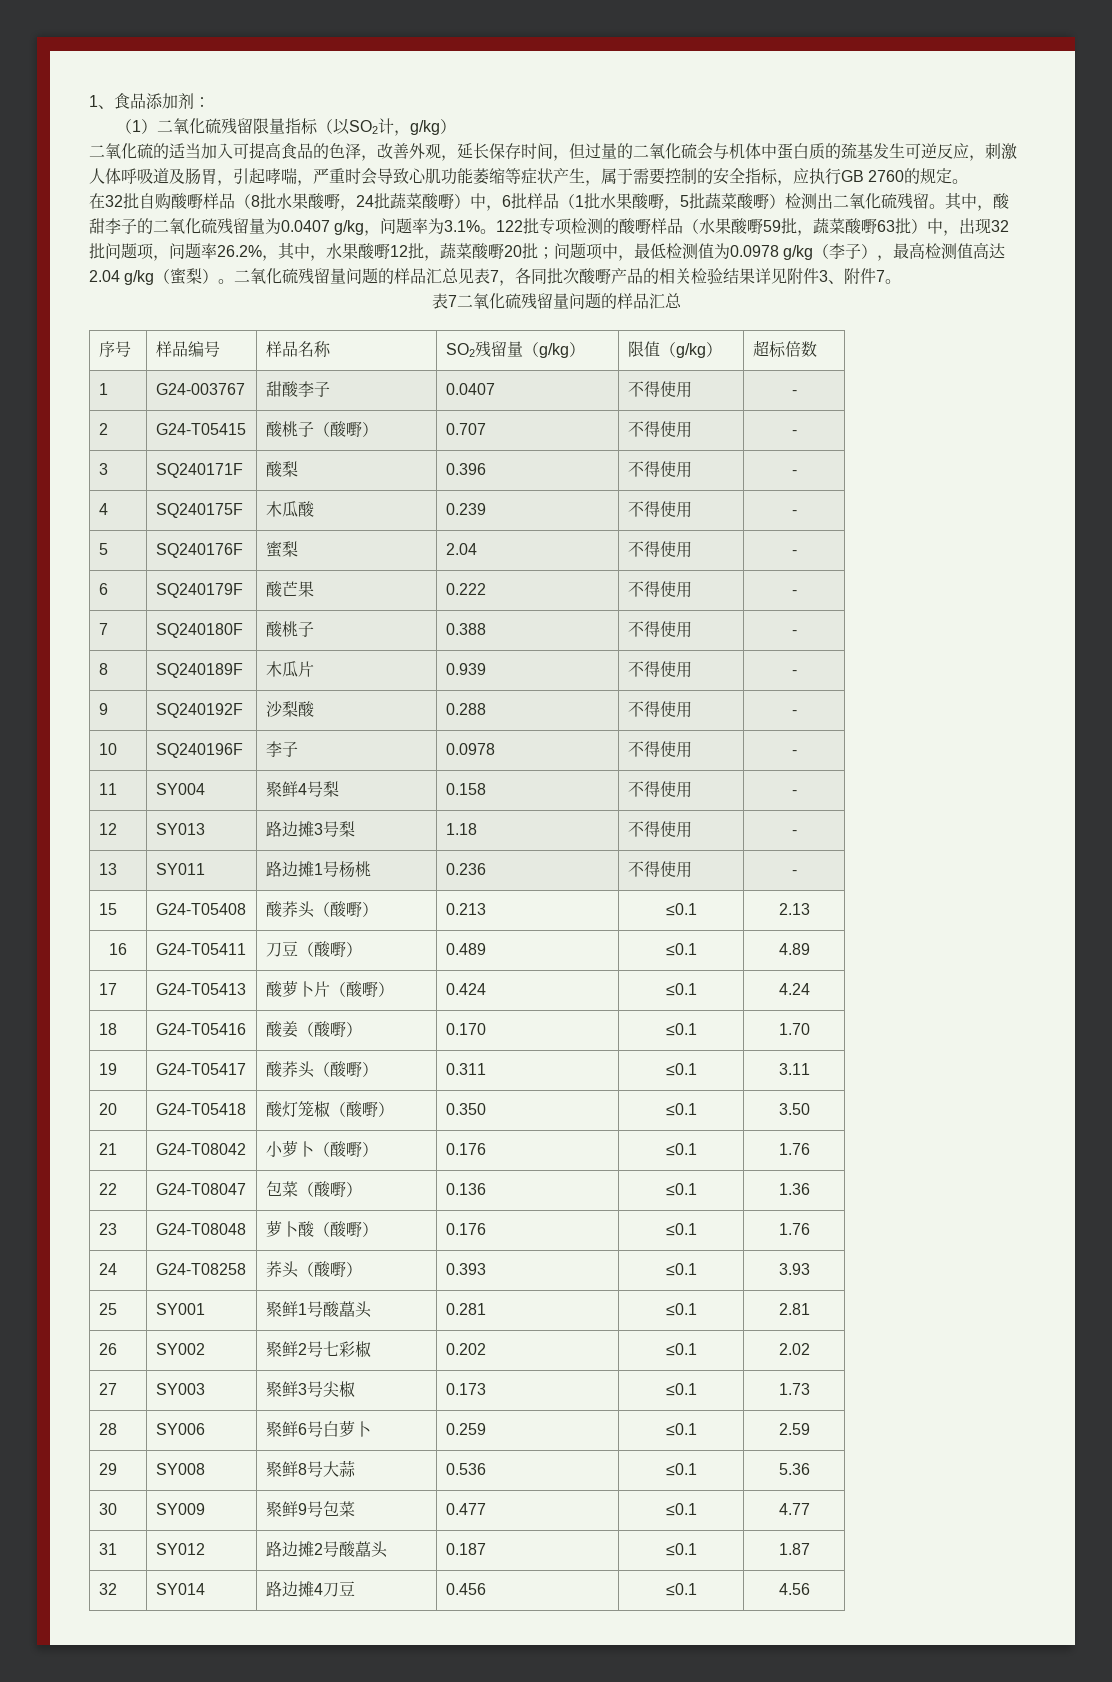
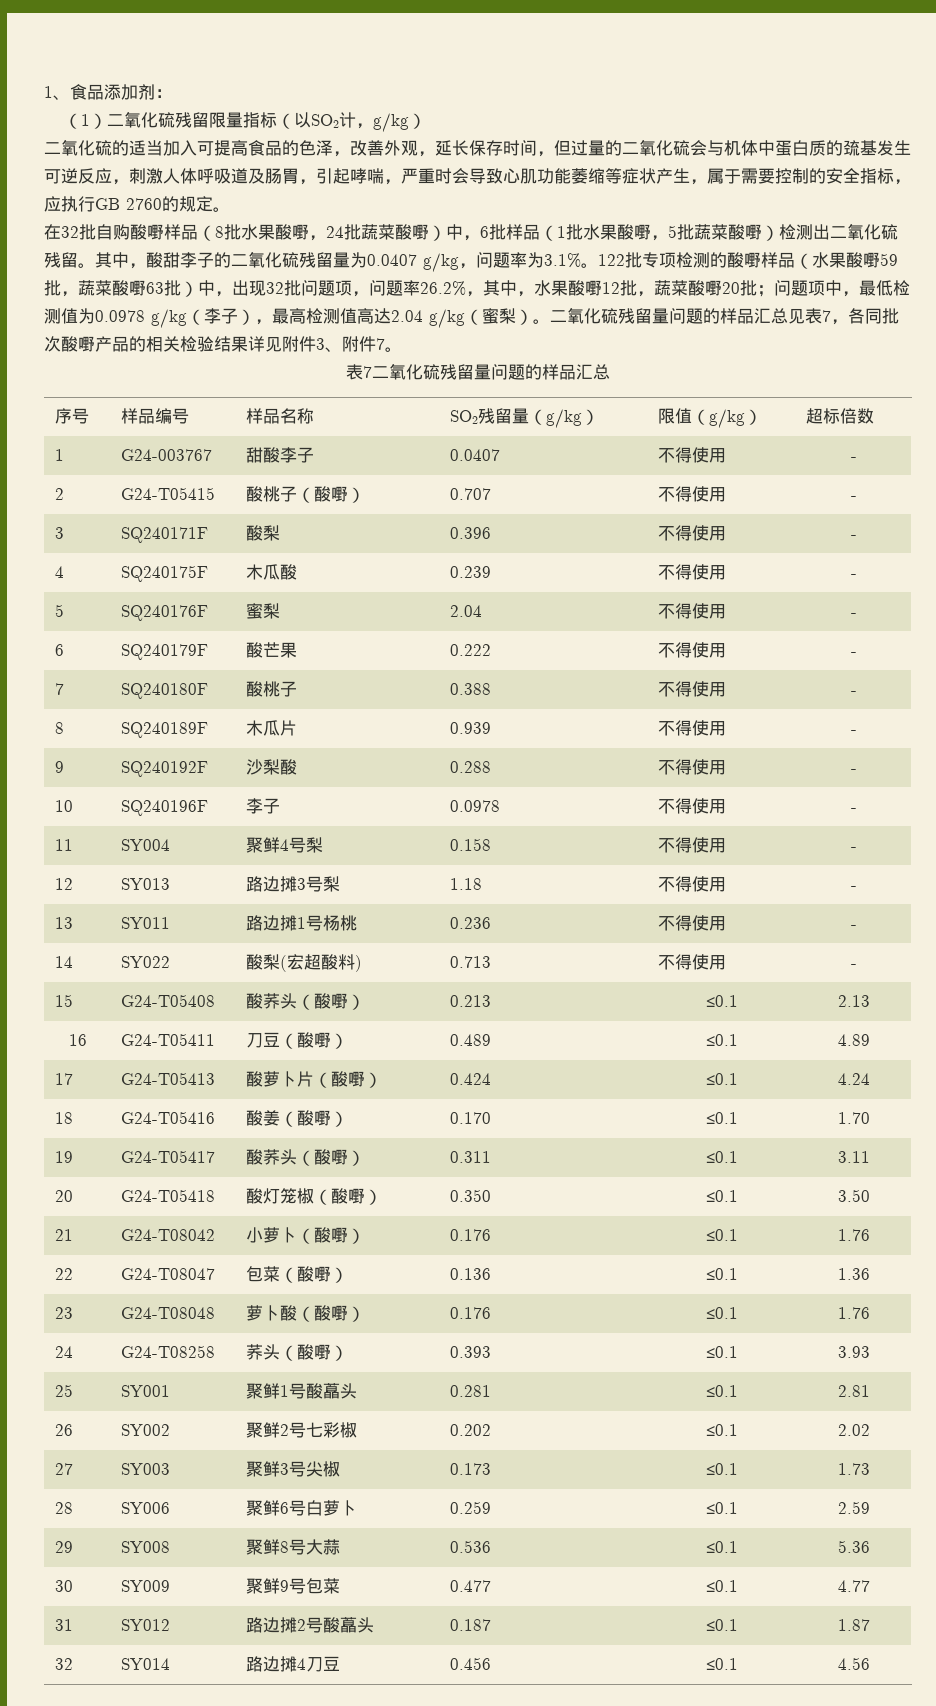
(797, 872) none -> [54,956,73,968] [120,956,170,968] [245,954,362,972] [449,956,491,968] [657,954,726,970] [850,964,857,968] // 14 | SY022 | 酸梨(宏超酸料) | 0.713 | 不得使用 | -

